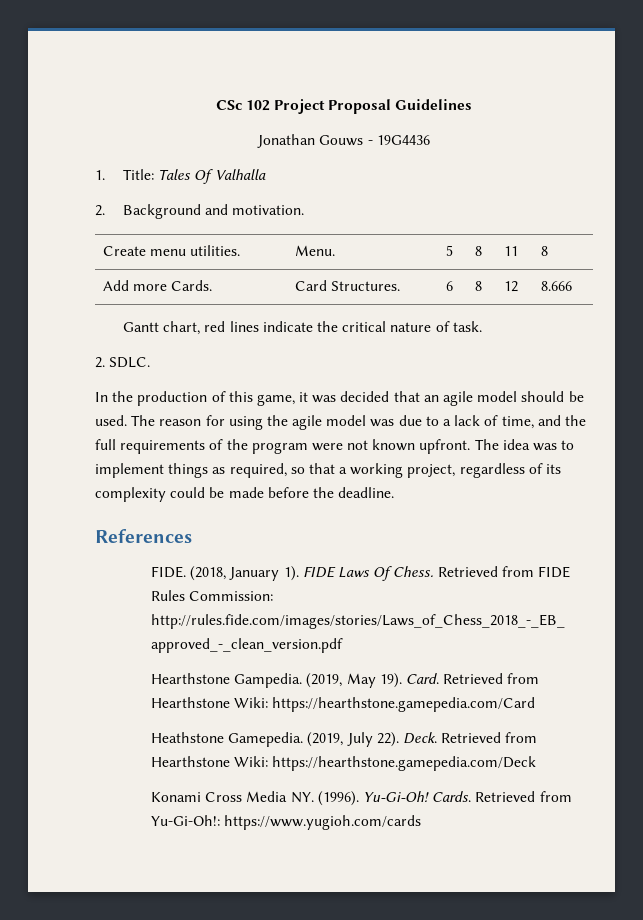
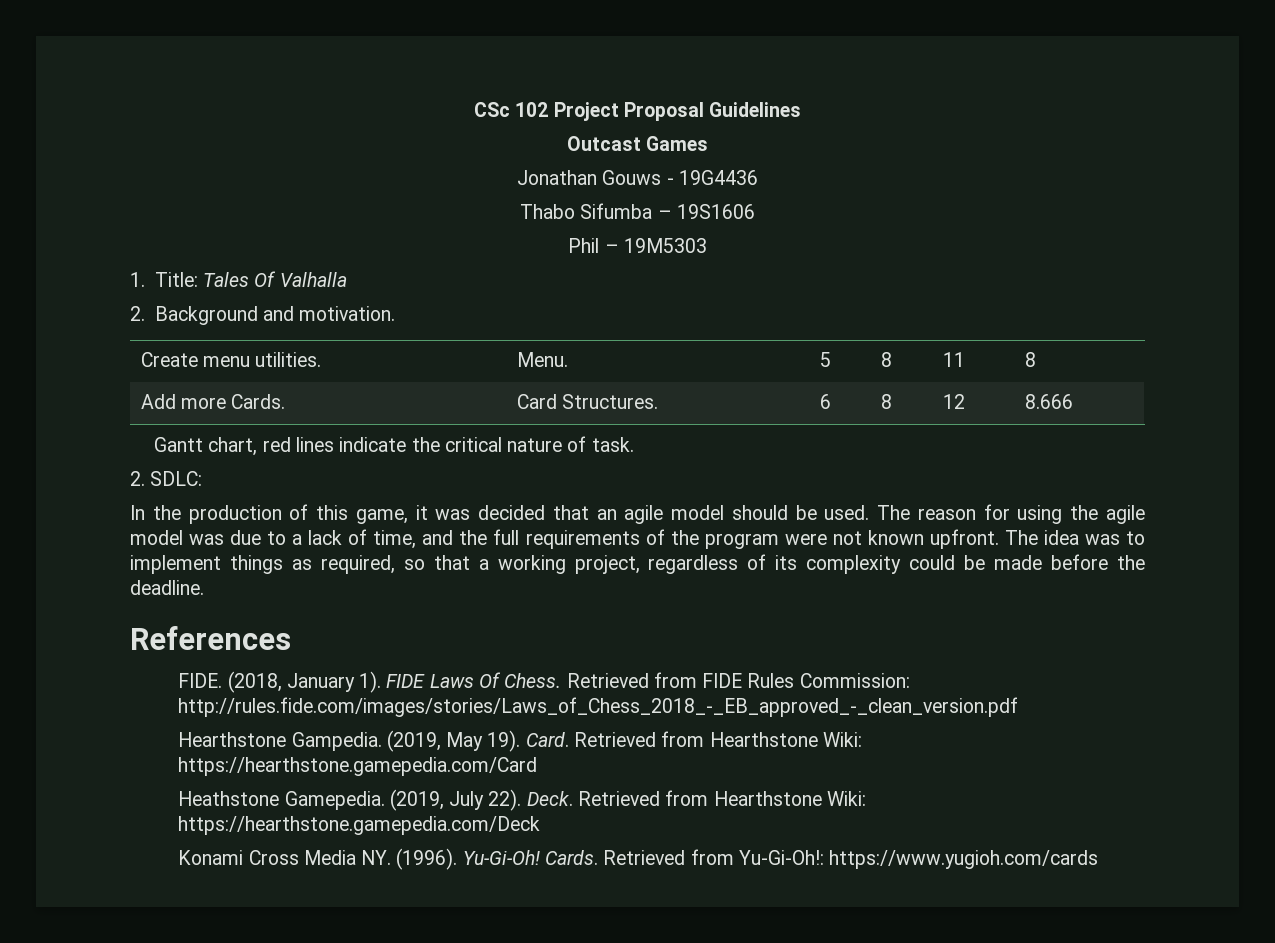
(473, 104) none -> [566,136,709,151] // Outcast Games
(430, 140) none -> [520,203,755,219] [568,238,707,253] // Thabo Sifumba – 19S1606 // Phil – 19M5303
[109,357,151,368] SDLC. -> [150,471,203,486] SDLC:

